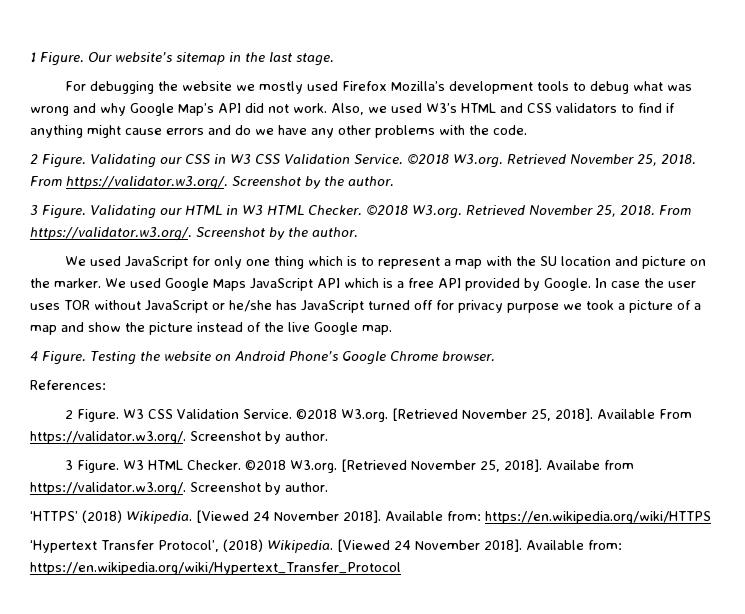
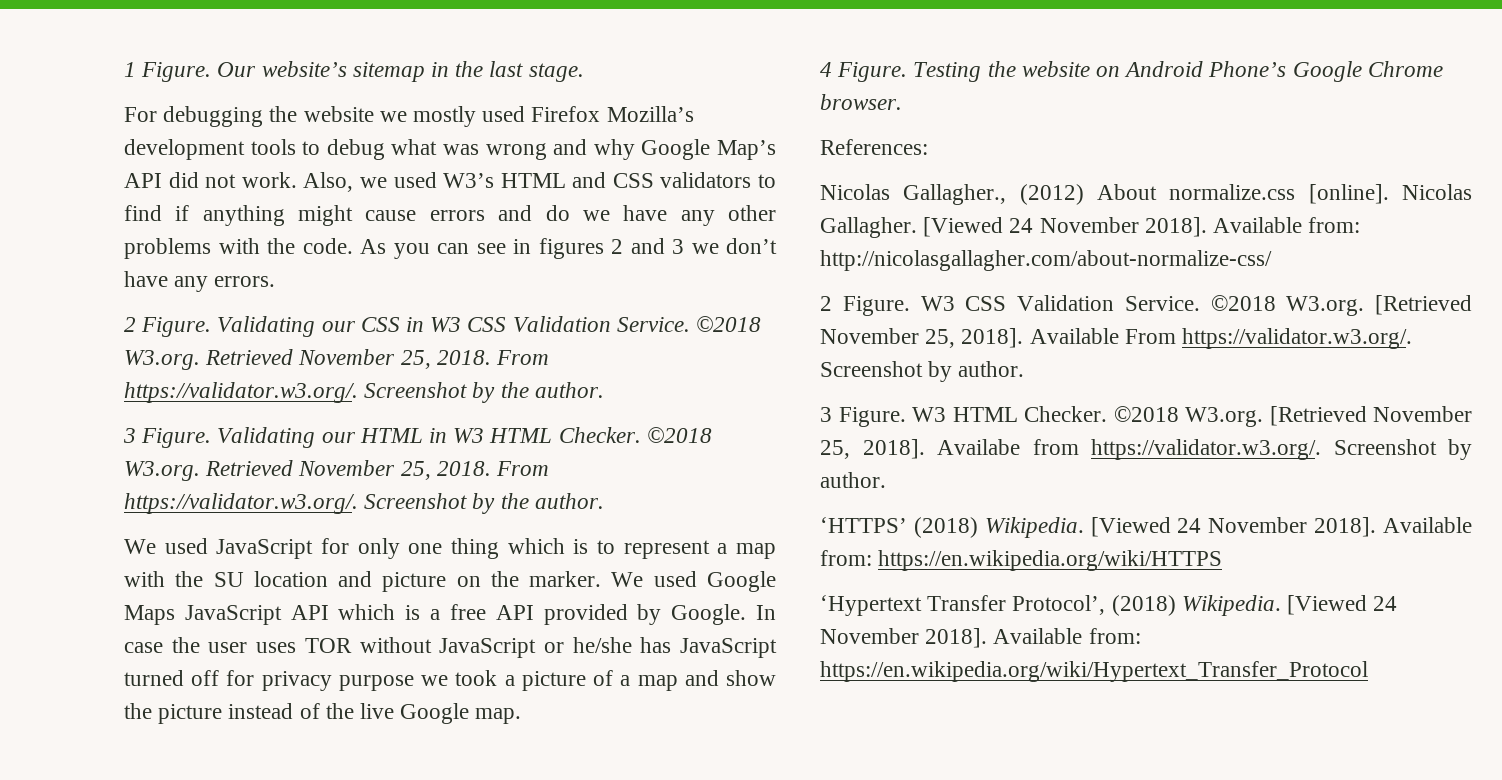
(527, 130) none -> [360,238,777,259] [124,271,276,292] As you can see in figures 2 and 3 we don’t have any errors.
(106, 385) none -> [820,184,1472,205] [820,217,1361,238] [820,250,1272,271] // Nicolas Gallagher., (2012) About normalize.css [online]. Nicolas Gallagher. [Viewed 24 November 2018]. Available from: http://nicolasgallagher.com/about-normalize-css/

